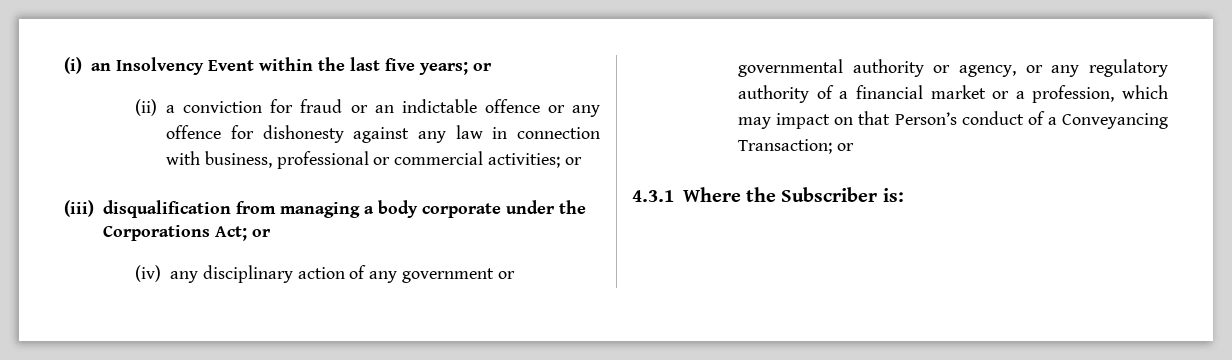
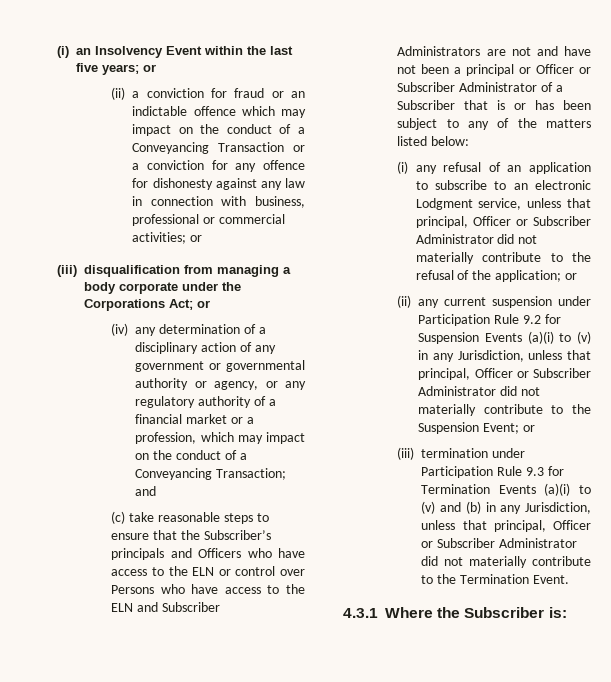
[547,105,565,113] or -> [241,106,306,118] [132,124,305,136] [132,142,305,154] [132,160,228,170] which may impact on the conduct of a Conveyancing Transaction or a conviction for
(199, 277) none -> [159,324,266,334] determination of a
[858,111,957,125] that Person’s -> [153,450,173,460] the
[836,143,854,151] or -> [135,486,157,496] [111,511,269,524] [111,530,271,540] [111,548,305,560] [111,566,305,576] [111,584,305,594] [111,602,220,612] [397,46,591,56] [397,64,591,76] [397,82,563,92] [397,100,591,110] [397,118,591,130] [397,136,470,146] [397,161,591,174] [415,180,591,190] [415,198,591,210] [415,216,591,228] [415,234,538,244] [415,252,591,264] [415,270,577,282] [397,295,591,308] [418,314,561,326] [418,331,591,344] [418,350,591,362] [418,368,591,380] [418,386,540,396] [418,404,591,416] [418,422,535,434] [397,447,526,460] [421,466,564,478] [421,483,591,496] [421,501,591,514] [421,520,591,532] [421,538,577,548] [421,556,591,568] [421,574,569,584] and // (c) take reasonable steps to ensure that the Subscriber’s principals and Officers who have access to the ELN or control over Persons who have access to the ELN and Subscriber Administrators are not and have not been a principal or Officer or Subscriber Administrator of a Subscriber that is or has been subject to any of the matters listed below: // (i) any refusal of an application to subscribe to an electronic Lodgment service, unless that principal, Officer or Subscriber Administrator did not materially contribute to the refusal of the application; or // (ii) any current suspension under Participation Rule 9.2 for Suspension Events (a)(i) to (v) in any Jurisdiction, unless that principal, Officer or Subscriber Administrator did not materially contribute to the Suspension Event; or // (iii) termination under Participation Rule 9.3 for Termination Events (a)(i) to (v) and (b) in any Jurisdiction, unless that principal, Officer or Subscriber Administrator did not materially contribute to the Termination Event.

